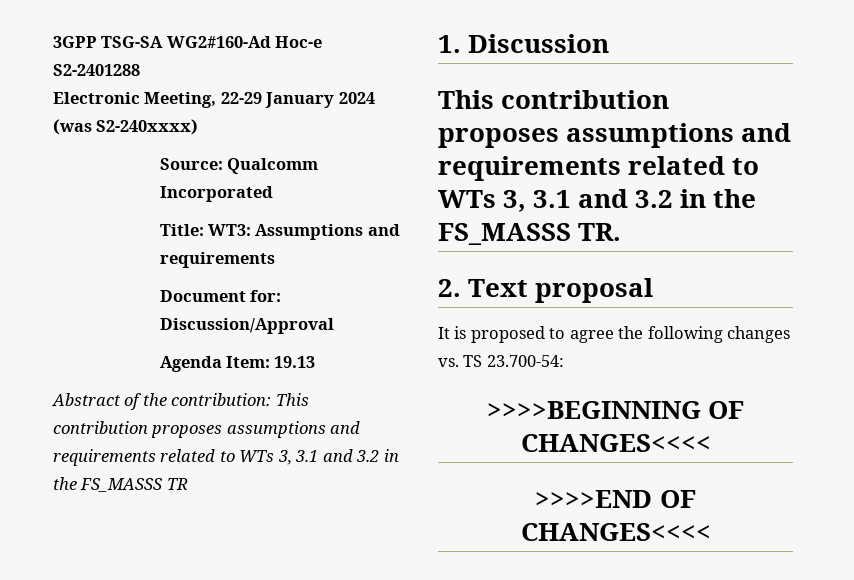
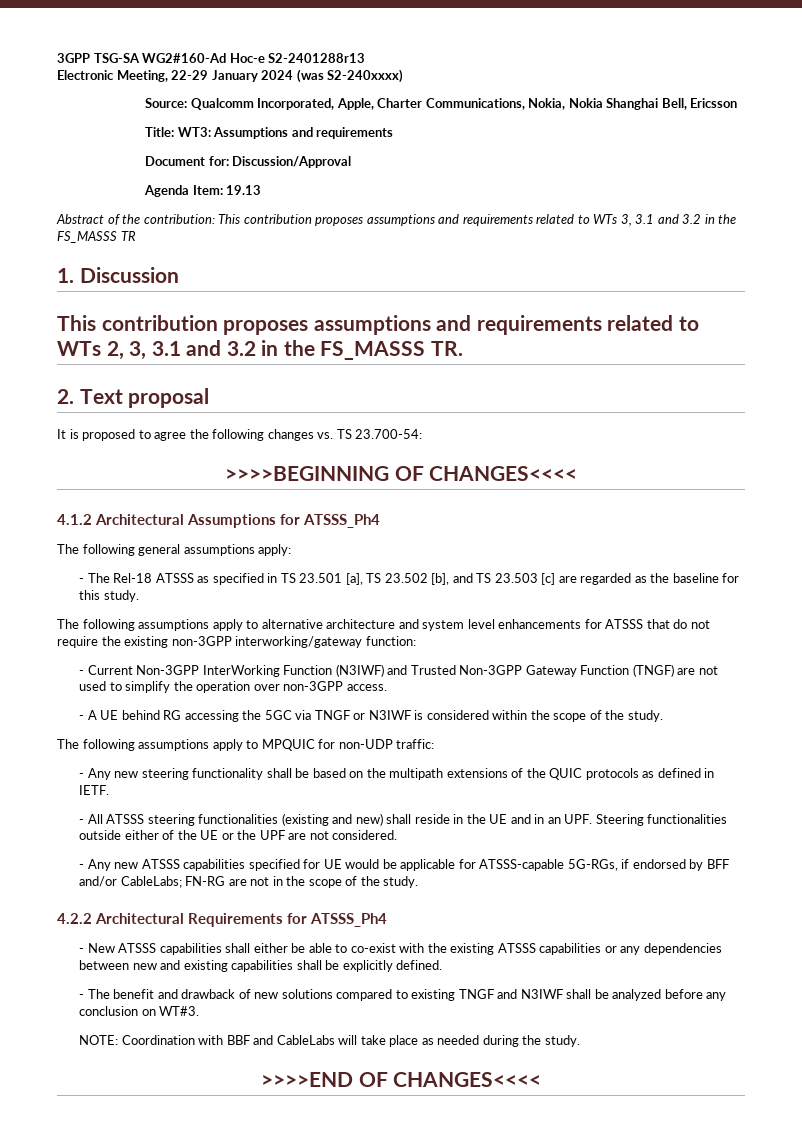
[53,64,140,76] S2-2401288 -> [268,53,366,63] S2-2401288r13
[159,186,273,202] Incorporated -> [257,98,738,110] Incorporated, Apple, Charter Communications, Nokia, Nokia Shanghai Bell, Ericsson
(496, 199) none -> [106,341,124,360] 2,
(711, 443) none -> [57,514,381,528] [57,544,292,556] [79,573,740,585] [79,590,139,602] [57,619,710,631] [57,636,416,648] [79,664,718,677] [79,681,387,693] [79,710,663,722] [57,739,435,751] [79,768,715,780] [79,785,110,795] [79,813,728,826] [79,830,398,840] [79,859,729,871] [79,876,419,888] [57,913,388,927] [79,943,722,955] [79,960,443,972] [79,989,727,1001] [79,1006,200,1016] [79,1035,580,1047] // 4.1.2 Architectural Assumptions for ATSSS_Ph4 // The following general assumptions apply: // - The Rel-18 ATSSS as specified in TS 23.501 [a], TS 23.502 [b], and TS 23.503 [c] are regarded as the baseline for this study. // The following assumptions apply to alternative architecture and system level enhancements for ATSSS that do not require the existing non-3GPP interworking/gateway function: // - Current Non-3GPP InterWorking Function (N3IWF) and Trusted Non-3GPP Gateway Function (TNGF) are not used to simplify the operation over non-3GPP access. // - A UE behind RG accessing the 5GC via TNGF or N3IWF is considered within the scope of the study. // The following assumptions apply to MPQUIC for non-UDP traffic: // - Any new steering functionality shall be based on the multipath extensions of the QUIC protocols as defined in IETF. // - All ATSSS steering functionalities (existing and new) shall reside in the UE and in an UPF. Steering functionalities outside either of the UE or the UPF are not considered. // - Any new ATSSS capabilities specified for UE would be applicable for ATSSS-capable 5G-RGs, if endorsed by BFF and/or CableLabs; FN-RG are not in the scope of the study. // 4.2.2 Architectural Requirements for ATSSS_Ph4 // - New ATSSS capabilities shall either be able to co-exist with the existing ATSSS capabilities or any dependencies between new and existing capabilities shall be explicitly defined. // - The benefit and drawback of new solutions compared to existing TNGF and N3IWF shall be analyzed before any conclusion on WT#3. // NOTE: Coordination with BBF and CableLabs will take place as needed during the study.

